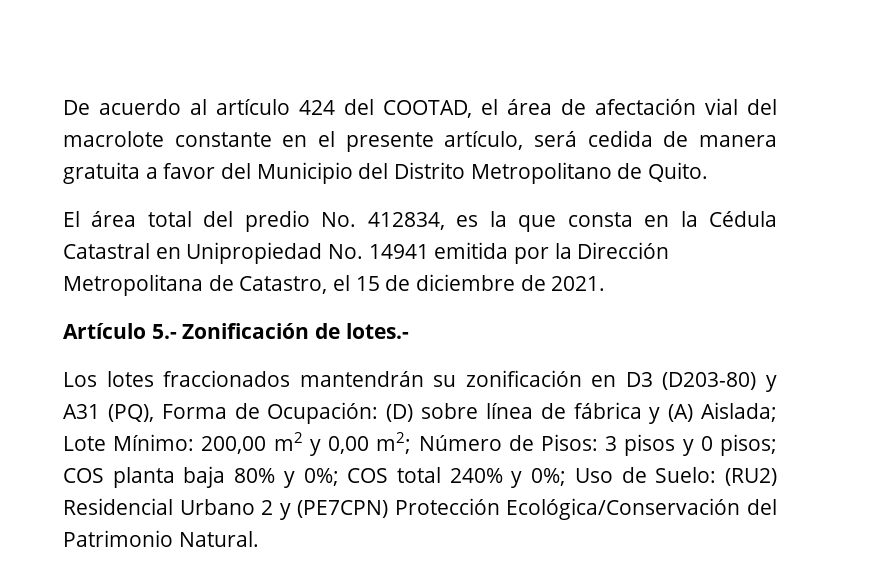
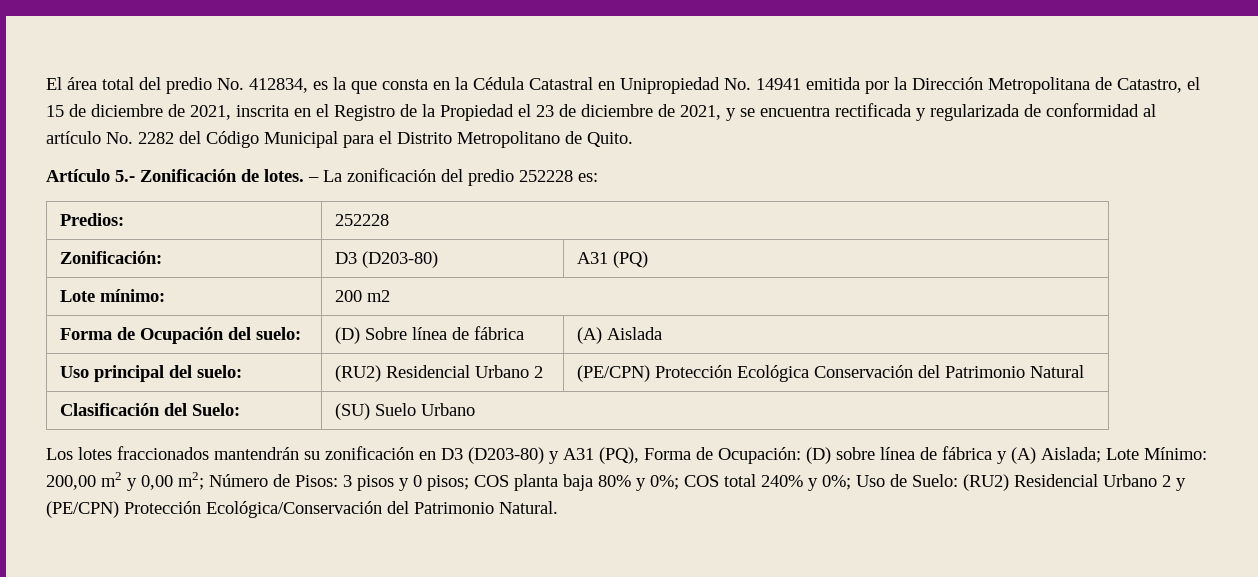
[63,98,777,118] [63,130,777,152] [63,162,709,184] De acuerdo al artículo 424 del COOTAD, el área de afectación vial del macrolote constante en el presente artículo, será cedida de manera gratuita a favor del Municipio del Distrito Metropolitano de Quito. // -> (46, 83) none
[551,276,606,291] [63,323,409,339] 2021. // Artículo 5.- Zonificación de lotes.- -> [190,103,1156,121] [46,131,633,148] [46,168,598,186] [59,213,124,226] [334,214,389,226] [59,251,162,264] [334,251,438,268] [576,251,648,268] [59,289,165,302] [334,290,390,302] [59,327,301,344] [334,326,524,344] [576,327,662,344] [59,365,242,382] [334,365,543,382] [576,365,1084,382] [59,403,240,416] [334,403,475,420] 2021, inscrita en el Registro de la Propiedad el 23 de diciembre de 2021, y se encuentra rectificada y regularizada de conformidad al artículo No. 2282 del Código Municipal para el Distrito Metropolitano de Quito. // Artículo 5.- Zonificación de lotes. – La zonificación del predio 252228 es: // Predios: | 252228 // Zonificación: | D3 (D203-80) | A31 (PQ) // Lote mínimo: | 200 m2 // Forma de Ocupación del suelo: | (D) Sobre línea de fábrica | (A) Aislada // Uso principal del suelo: | (RU2) Residencial Urbano 2 | (PE/CPN) Protección Ecológica Conservación del Patrimonio Natural // Clasificación del Suelo: | (SU) Suelo Urbano
[297,500,389,518] (PE7CPN) -> [46,501,119,518] (PE/CPN)

